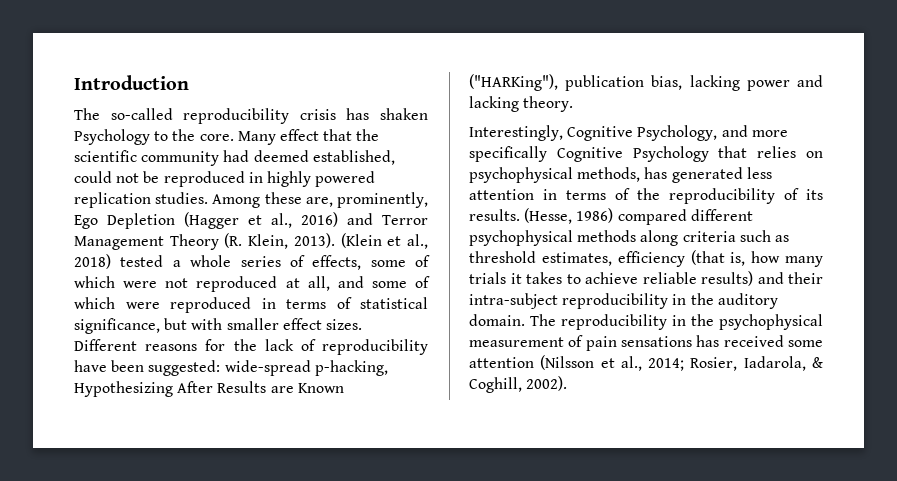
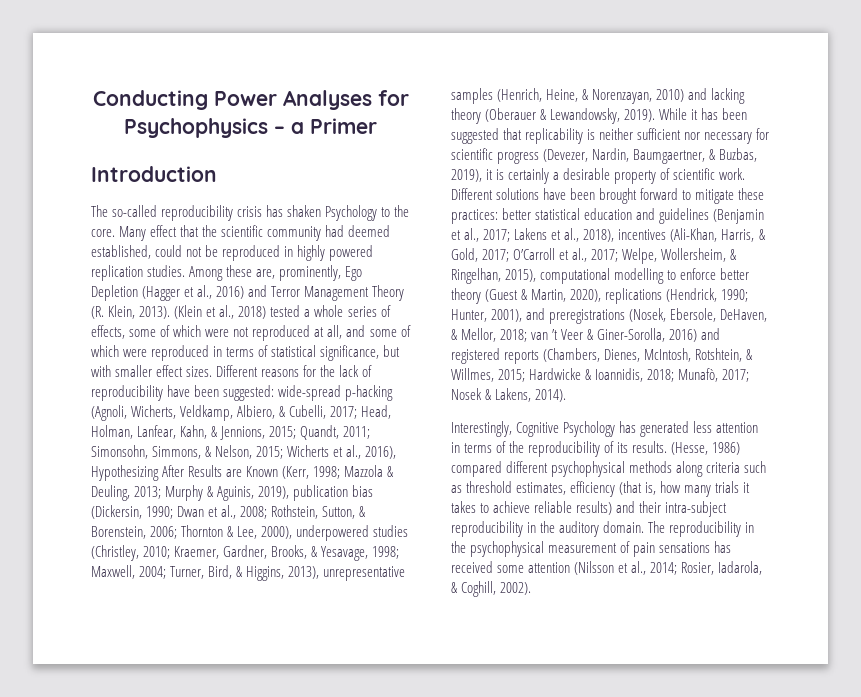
(74, 82) none -> [92,90,409,110] [124,118,377,138] Conducting Power Analyses for Psychophysics – a Primer //
[314,360,388,376] p-hacking, -> [345,385,394,401] [91,405,392,421] [91,425,371,440] [91,445,397,459] p-hacking (Agnoli, Wicherts, Veldkamp, Albiero, & Cubelli, 2017; Head, Holman, Lanfear, Kahn, & Jennions, 2015; Quandt, 2011; Simonsohn, Simmons, & Nelson, 2015; Wicherts et al., 2016),
[469,74,823,91] [469,96,574,112] [469,125,788,141] [469,146,823,162] [469,167,641,183] ("HARKing"), publication bias, lacking power and lacking theory. // Interestingly, Cognitive Psychology, and more specifically Cognitive Psychology that relies on psychophysical methods, -> [282,465,395,479] [91,485,374,501] [91,505,367,519] [91,525,409,541] [91,545,400,561] [91,565,406,581] [451,88,746,104] [451,108,748,124] [451,128,770,144] [451,148,758,164] [451,168,746,184] [451,188,765,204] [451,208,765,224] [451,228,766,242] [451,248,738,264] [451,268,750,284] [451,288,749,304] [451,308,768,324] [451,328,721,342] [451,348,754,364] [451,368,750,382] [451,388,567,402] [451,421,616,437] (Kerr, 1998; Mazzola & Deuling, 2013; Murphy & Aguinis, 2019), publication bias (Dickersin, 1990; Dwan et al., 2008; Rothstein, Sutton, & Borenstein, 2006; Thornton & Lee, 2000), underpowered studies (Christley, 2010; Kraemer, Gardner, Brooks, & Yesavage, 1998; Maxwell, 2004; Turner, Bird, & Higgins, 2013), unrepresentative samples (Henrich, Heine, & Norenzayan, 2010) and lacking theory (Oberauer & Lewandowsky, 2019). While it has been suggested that replicability is neither sufficient nor necessary for scientific progress (Devezer, Nardin, Baumgaertner, & Buzbas, 2019), it is certainly a desirable property of scientific work. Different solutions have been brought forward to mitigate these practices: better statistical education and guidelines (Benjamin et al., 2017; Lakens et al., 2018), incentives (Ali-Khan, Harris, & Gold, 2017; O’Carroll et al., 2017; Welpe, Wollersheim, & Ringelhan, 2015), computational modelling to enforce better theory (Guest & Martin, 2020), replications (Hendrick, 1990; Hunter, 2001), and preregistrations (Nosek, Ebersole, DeHaven, & Mellor, 2018; van ’t Veer & Giner-Sorolla, 2016) and registered reports (Chambers, Dienes, McIntosh, Rotshtein, & Willmes, 2015; Hardwicke & Ioannidis, 2018; Munafò, 2017; Nosek & Lakens, 2014). // Interestingly, Cognitive Psychology

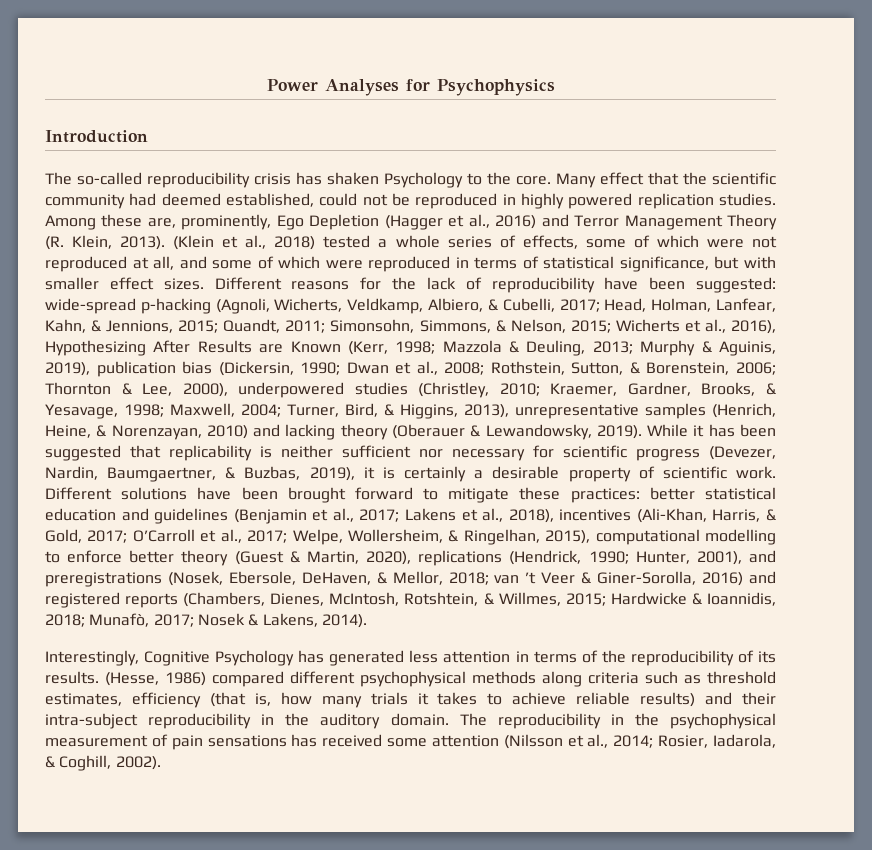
[92,90,208,110] Conducting -> (266, 85) none
[274,118,377,134] – a Primer -> (555, 87) none

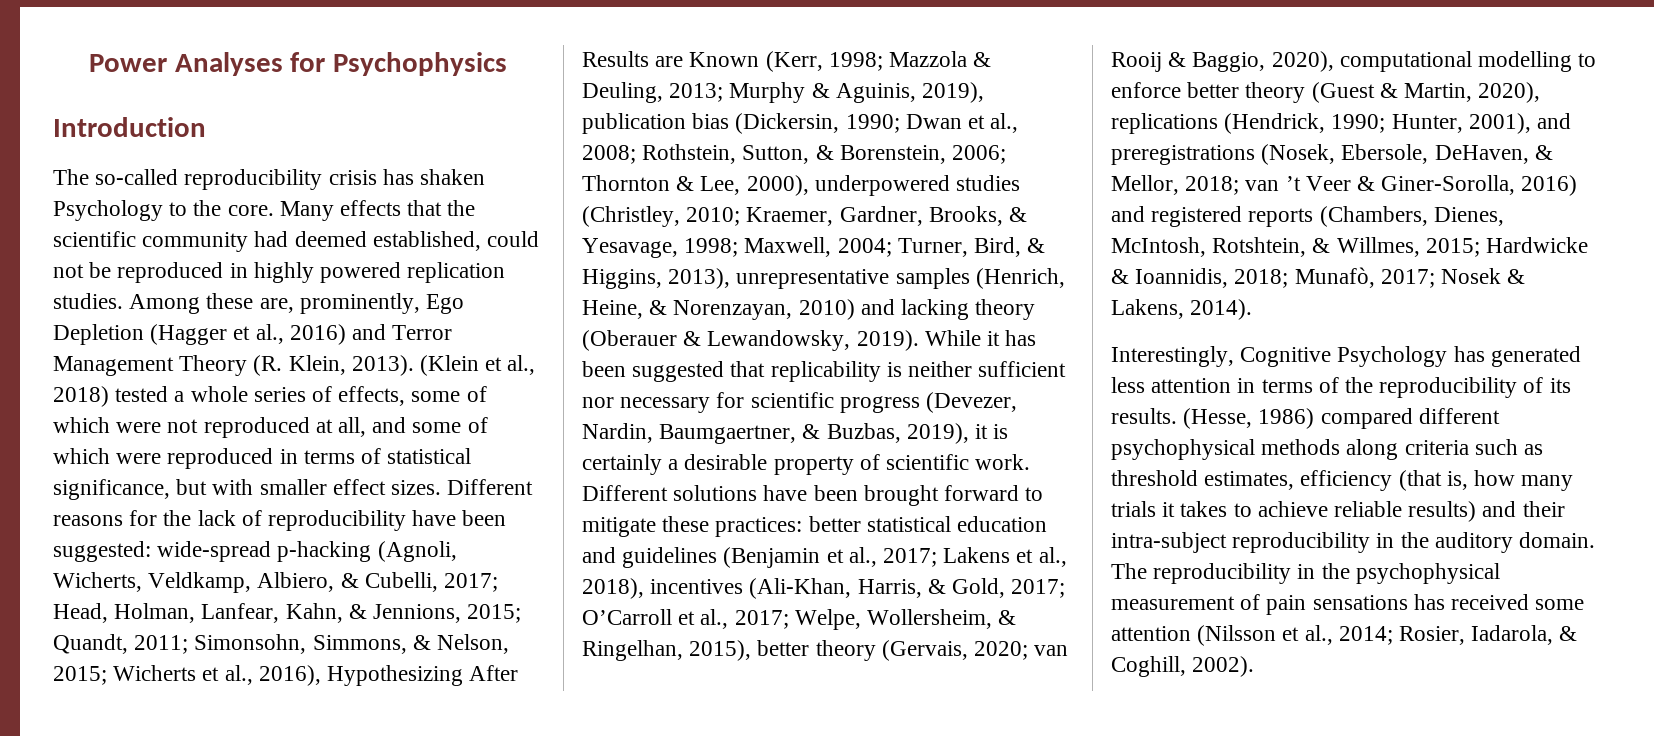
[600,172,644,185] effect -> [340,200,402,216] effects
(591, 537) none -> [757,640,1069,661] [1111,51,1334,72] better theory (Gervais, 2020; van Rooij & Baggio, 2020),

